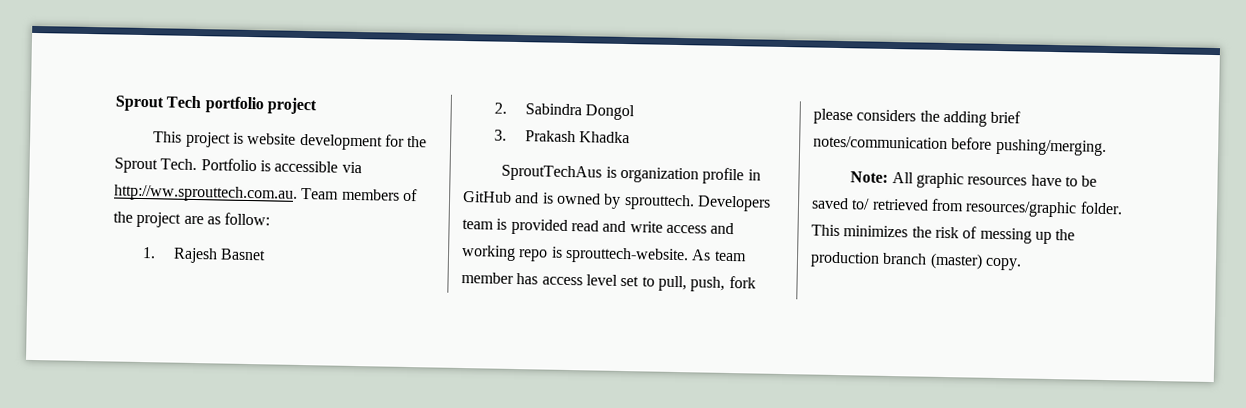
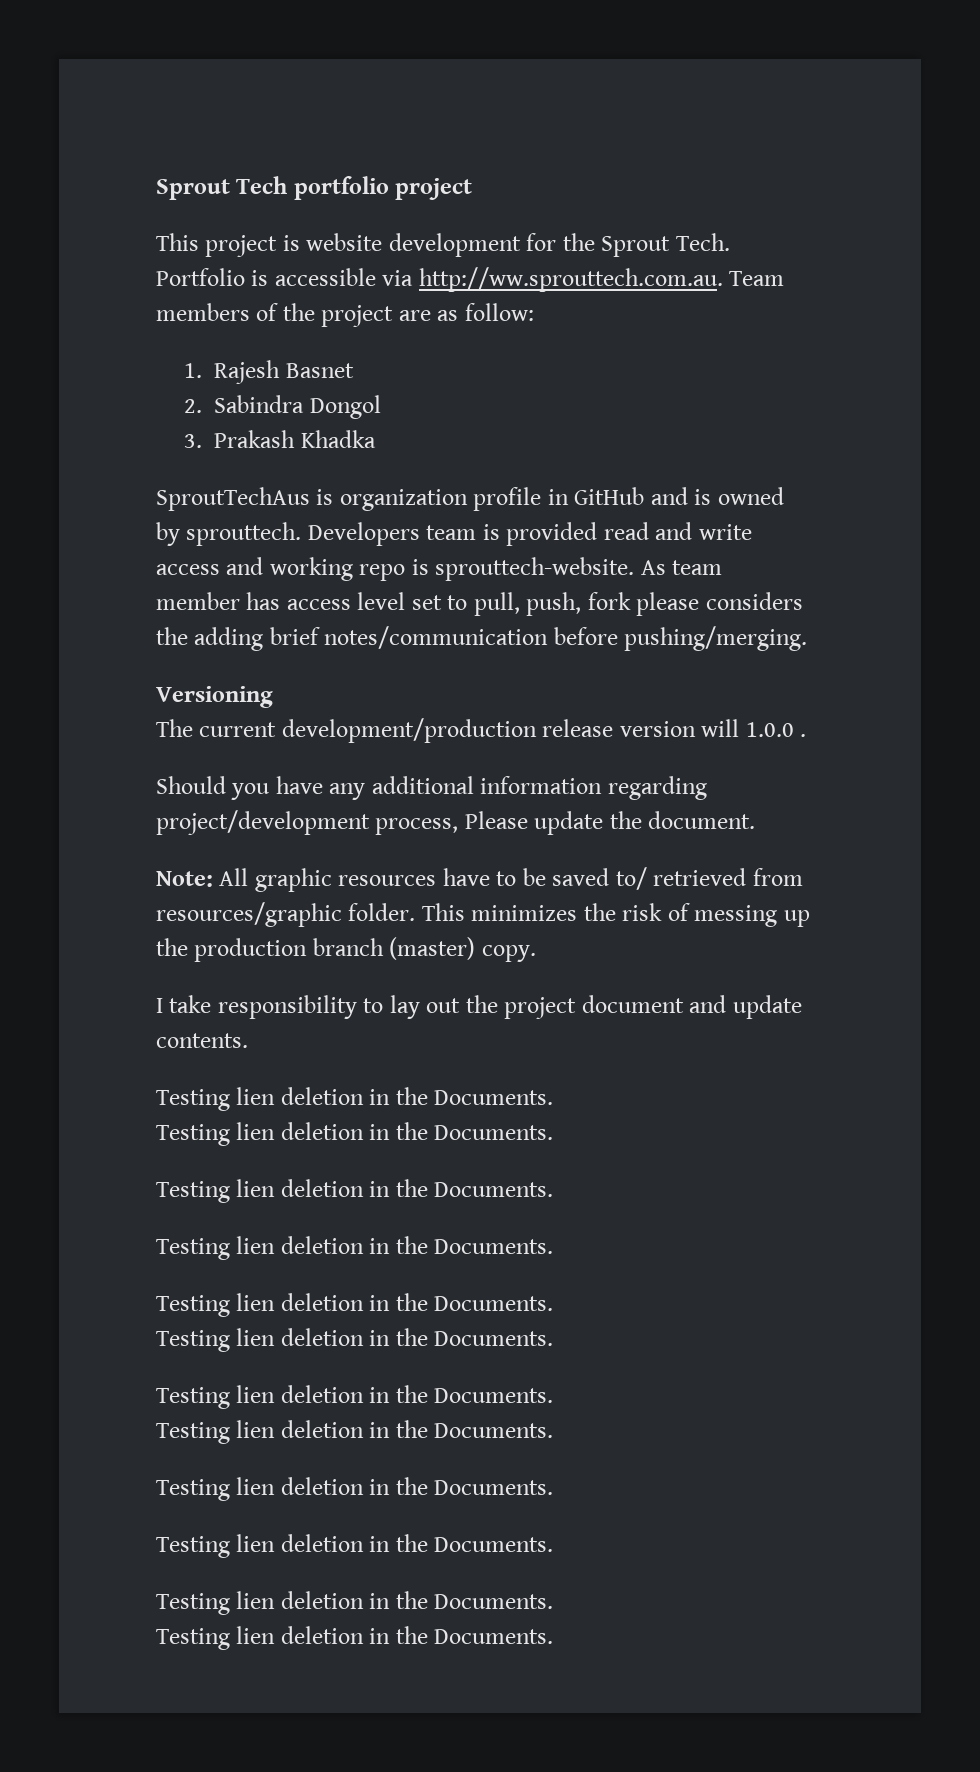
(1107, 147) none -> [156,686,273,708] [156,718,807,743] [156,776,707,800] [156,810,756,835] // Versioning // The current development/production release version will 1.0.0 . // Should you have any additional information regarding project/development process, Please update the document.
(1022, 264) none -> [156,995,802,1019] [156,1033,248,1048] [156,1087,554,1111] [156,1122,554,1146] [156,1179,554,1203] [156,1236,554,1260] [156,1293,554,1317] [156,1328,554,1352] [156,1385,554,1409] [156,1420,554,1444] [156,1477,554,1501] [156,1534,554,1558] [156,1591,554,1615] [156,1626,554,1650] // I take responsibility to lay out the project document and update contents. // Testing lien deletion in the Documents. // Testing lien deletion in the Documents. // Testing lien deletion in the Documents. // Testing lien deletion in the Documents. // Testing lien deletion in the Documents. // Testing lien deletion in the Documents. // Testing lien deletion in the Documents. // Testing lien deletion in the Documents. // Testing lien deletion in the Documents. // Testing lien deletion in the Documents. // Testing lien deletion in the Documents. // Testing lien deletion in the Documents.

